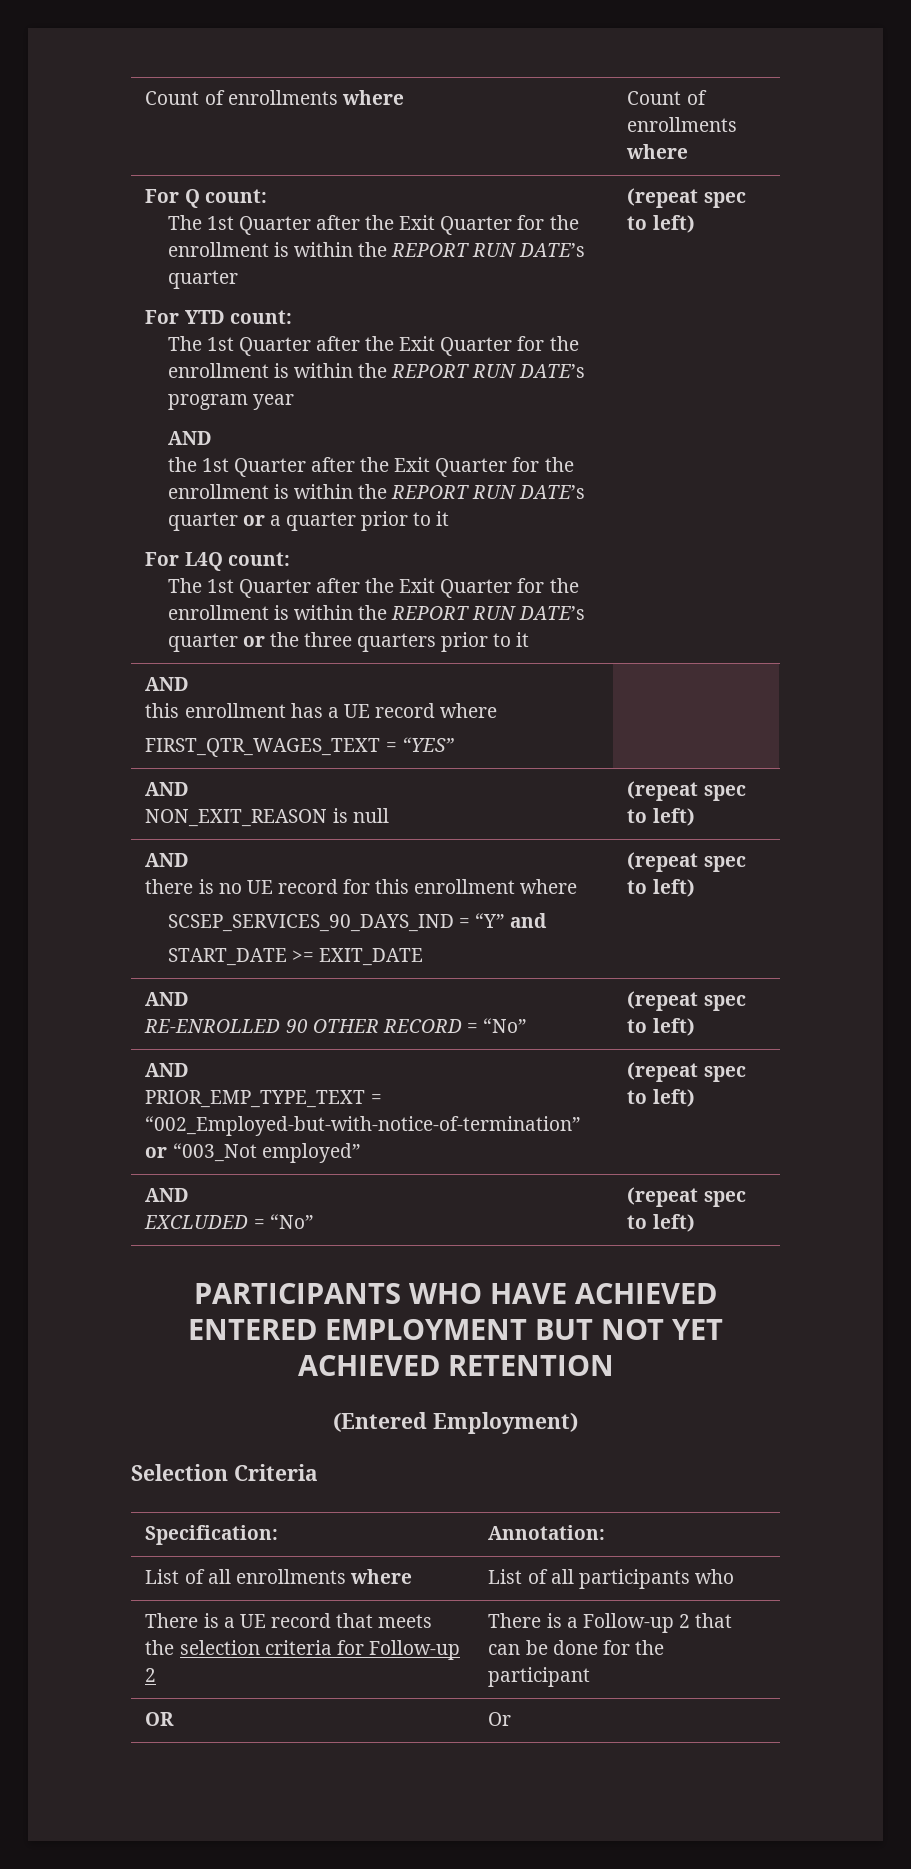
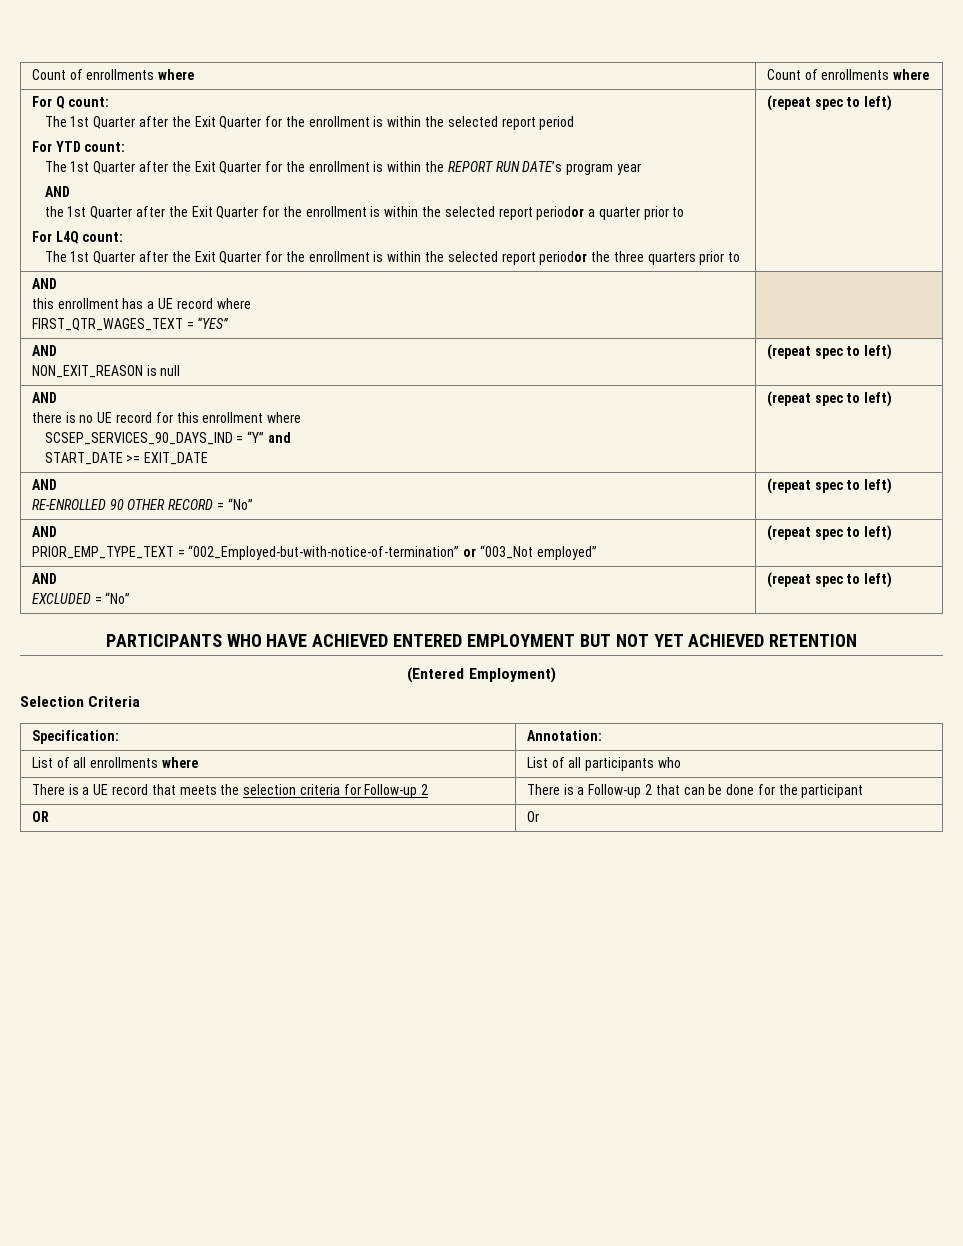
[391,243,586,257] [167,270,238,289] REPORT RUN DATE’s quarter -> [447,116,575,130] selected report period
[391,485,586,499] [167,512,265,531] REPORT RUN DATE’s quarter or -> [444,206,585,220] selected report periodor
[436,511,450,526] it -> (685, 212) none
[391,606,586,620] [167,633,265,652] REPORT RUN DATE’s quarter or -> [447,251,588,265] selected report periodor
[516,632,530,647] it -> (741, 257) none

